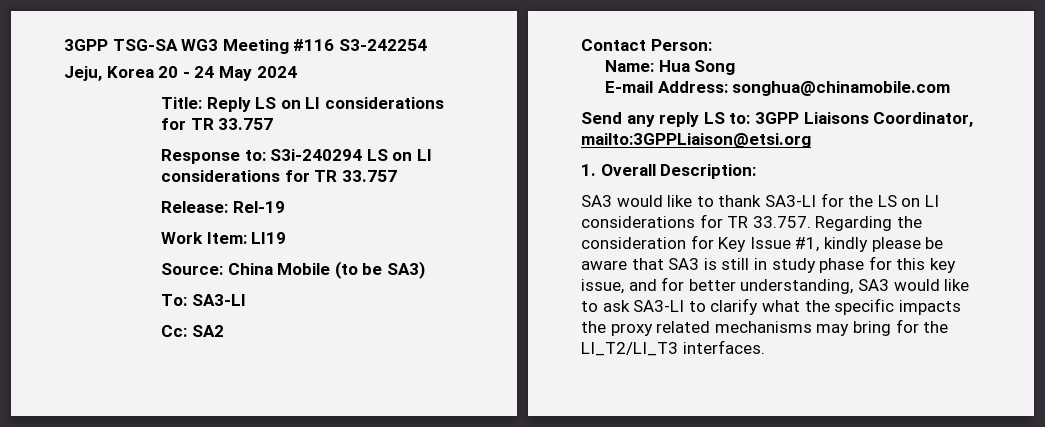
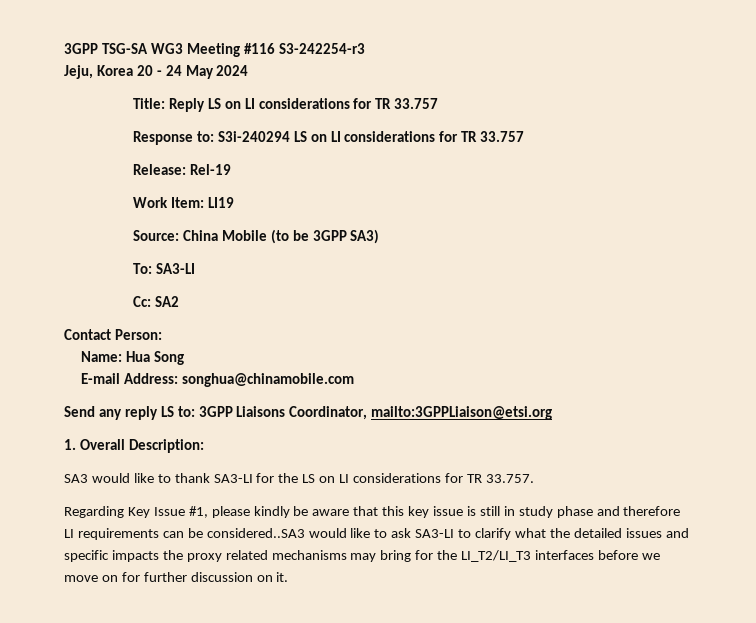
[338,39,427,51] S3-242254 -> [278,43,365,54] S3-242254-r3
(383, 269) none -> [312,230,347,241] 3GPP
[815,216,922,231] [581,235,714,249] Regarding the consideration for -> [64,506,124,518] // Regarding
[823,237,921,252] kindly please -> [211,506,290,518] please kindly
[668,258,700,270] SA3 -> [382,506,464,518] this key issue
[868,256,956,273] [581,277,889,294] for this key issue, and for better understanding, SA3 -> [596,506,681,516] [64,528,305,540] and therefore LI requirements can be considered..SA3
(830, 306) none -> [573,528,689,538] detailed issues and
[682,340,765,354] interfaces. -> [535,550,660,560] [64,572,289,582] interfaces before we move on for further discussion on it.

